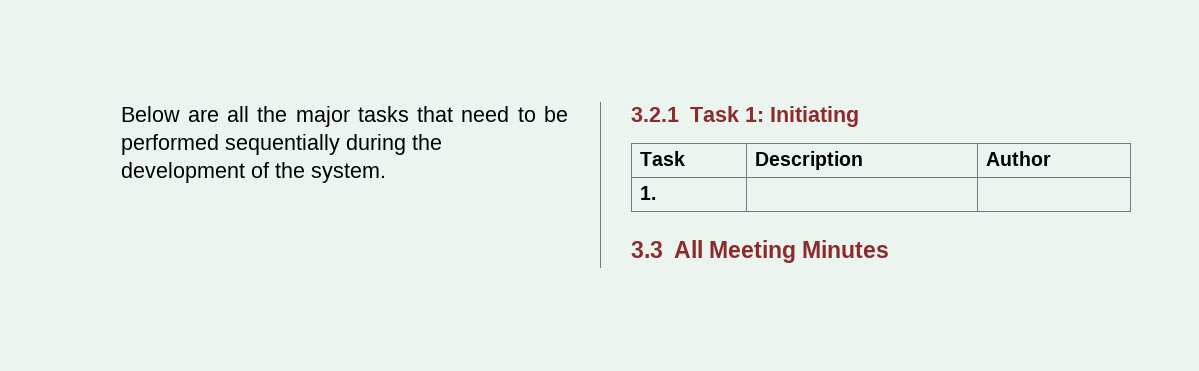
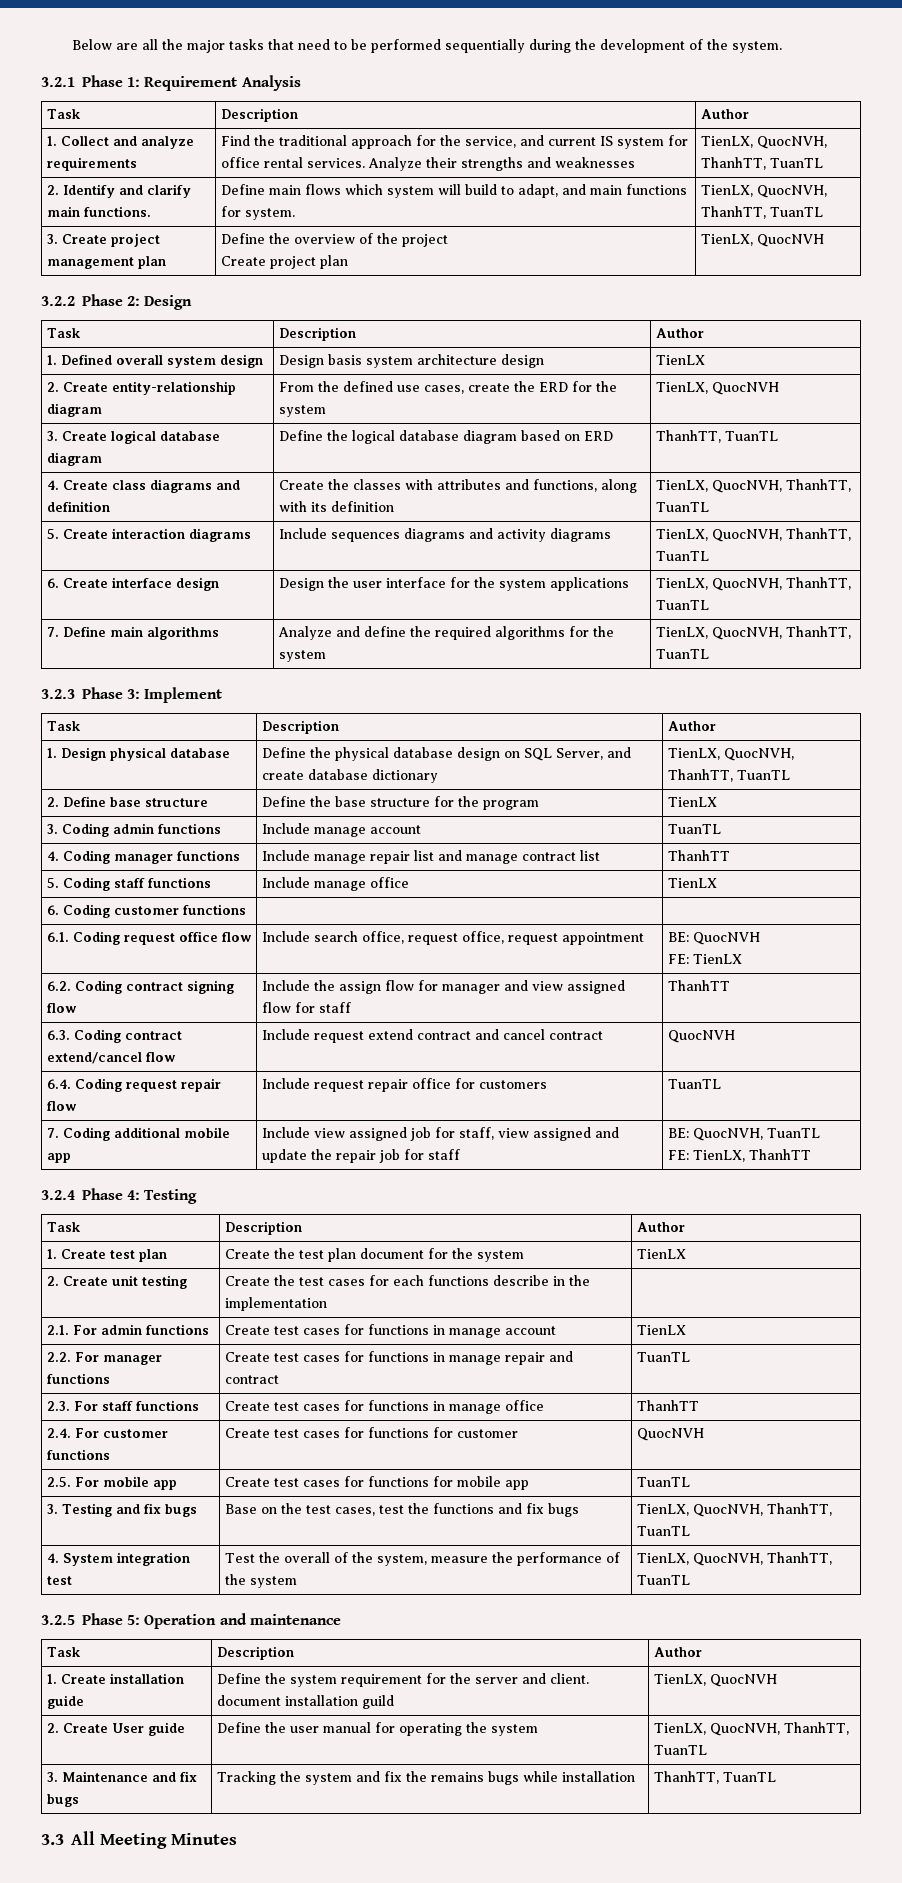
[689,106,859,127] [639,151,685,166] [754,151,863,170] [985,151,1051,166] [639,186,656,200] Task 1: Initiating // Task | Description | Author // 1. | | -> [82,75,301,91] [46,109,81,119] [220,108,298,122] [700,109,749,119] [46,136,194,149] [46,157,137,171] [220,135,688,149] [220,157,635,171] [700,136,827,149] [700,157,823,170] [46,184,191,198] [46,206,151,217] [220,184,687,198] [220,206,295,220] [700,185,827,198] [700,206,823,219] [46,233,160,247] [46,256,166,269] [220,233,448,247] [220,255,348,269] [700,234,824,247] [41,294,193,310] [46,328,81,338] [278,327,356,341] [655,328,704,338] [46,354,263,368] [278,354,544,368] [655,355,705,365] [46,381,236,395] [46,403,102,417] [278,381,617,394] [278,405,326,417] [655,382,779,395] [46,430,220,444] [46,452,102,466] [278,430,613,444] [655,430,778,443] [46,479,240,493] [46,501,110,512] [278,479,637,493] [278,501,394,512] [655,479,851,493] [655,502,709,512] [46,528,251,542] [278,528,611,542] [655,528,851,542] [655,551,709,561] [46,577,219,591] [278,577,629,591] [655,577,851,591] [655,600,709,610] [46,626,219,640] [277,626,614,640] [278,650,326,662] [655,626,851,640] [655,649,709,659] [41,687,223,703] [46,721,81,731] [261,720,339,734] [667,721,716,731] [46,747,230,761] [261,747,631,761] [261,769,438,783] [667,748,794,761] [667,769,790,782] [46,796,208,807] [261,796,539,810] [667,797,717,807] [46,823,221,837] [261,823,421,837] [667,824,721,834] [46,850,240,864] [261,850,600,864] [667,850,730,861] [46,877,211,891] [261,877,409,891] [667,878,717,888] [46,904,246,918] [46,931,252,945] [261,931,644,945] [667,932,760,945] [667,954,742,964] [46,980,234,994] [46,1003,77,1013] [261,980,625,994] [261,1002,351,1013] [667,980,730,991] [46,1029,182,1043] [46,1052,176,1064] [261,1029,603,1043] [667,1030,735,1043] [46,1078,221,1092] [46,1101,77,1111] [261,1078,547,1092] [667,1079,721,1089] [46,1127,230,1141] [46,1153,71,1163] [261,1127,619,1141] [261,1149,460,1163] [667,1128,820,1141] [667,1149,811,1162] [41,1188,198,1204] [46,1222,81,1232] [224,1221,302,1235] [636,1222,685,1232] [46,1249,167,1262] [224,1248,524,1262] [636,1249,686,1259] [46,1275,187,1289] [224,1275,590,1286] [224,1297,327,1311] [46,1324,209,1335] [224,1324,556,1338] [636,1325,686,1335] [46,1352,162,1365] [46,1373,110,1384] [224,1351,573,1365] [224,1375,279,1384] [636,1352,690,1362] [46,1400,199,1411] [224,1400,544,1414] [636,1400,699,1411] [46,1428,168,1438] [46,1449,110,1460] [224,1427,518,1438] [636,1428,704,1441] [46,1476,177,1490] [224,1476,529,1490] [636,1477,690,1487] [46,1503,197,1517] [224,1503,579,1517] [636,1503,832,1517] [636,1526,690,1536] [46,1552,190,1566] [46,1576,72,1585] [224,1552,620,1566] [224,1574,297,1588] [636,1552,832,1566] [636,1575,690,1585] [41,1613,341,1629] [46,1647,81,1657] [216,1646,294,1660] [653,1647,702,1657] [46,1673,184,1684] [46,1695,84,1709] [216,1673,589,1687] [216,1695,394,1709] [653,1674,777,1687] [46,1722,185,1736] [216,1722,538,1736] [653,1722,849,1736] [653,1745,707,1755] [46,1771,197,1782] [46,1794,79,1807] [216,1771,635,1785] [653,1771,776,1784] Phase 1: Requirement Analysis // Task | Description | Author // 1. Collect and analyze requirements | Find the traditional approach for the service, and current IS system for office rental services. Analyze their strengths and weaknesses | TienLX, QuocNVH, ThanhTT, TuanTL // 2. Identify and clarify main functions. | Define main flows which system will build to adapt, and main functions for system. | TienLX, QuocNVH, ThanhTT, TuanTL // 3. Create project management plan | Define the overview of the project // Create project plan | TienLX, QuocNVH // 3.2.2 Phase 2: Design // Task | Description | Author // 1. Defined overall system design | Design basis system architecture design | TienLX // 2. Create entity-relationship diagram | From the defined use cases, create the ERD for the system | TienLX, QuocNVH // 3. Create logical database diagram | Define the logical database diagram based on ERD | ThanhTT, TuanTL // 4. Create class diagrams and definition | Create the classes with attributes and functions, along with its definition | TienLX, QuocNVH, ThanhTT, TuanTL // 5. Create interaction diagrams | Include sequences diagrams and activity diagrams | TienLX, QuocNVH, ThanhTT, TuanTL // 6. Create interface design | Design the user interface for the system applications | TienLX, QuocNVH, ThanhTT, TuanTL // 7. Define main algorithms | Analyze and define the required algorithms for the system | TienLX, QuocNVH, ThanhTT, TuanTL // 3.2.3 Phase 3: Implement // Task | Description | Author // 1. Design physical database | Define the physical database design on SQL Server, and create database dictionary | TienLX, QuocNVH, ThanhTT, TuanTL // 2. Define base structure | Define the base structure for the program | TienLX // 3. Coding admin functions | Include manage account | TuanTL // 4. Coding manager functions | Include manage repair list and manage contract list | ThanhTT // 5. Coding staff functions | Include manage office | TienLX // 6. Coding customer functions | | // 6.1. Coding request office flow | Include search office, request office, request appointment | BE: QuocNVH // FE: TienLX // 6.2. Coding contract signing flow | Include the assign flow for manager and view assigned flow for staff | ThanhTT // 6.3. Coding contract extend/cancel flow | Include request extend contract and cancel contract | QuocNVH // 6.4. Coding request repair flow | Include request repair office for customers | TuanTL // 7. Coding additional mobile app | Include view assigned job for staff, view assigned and update the repair job for staff | BE: QuocNVH, TuanTL // FE: TienLX, ThanhTT // 3.2.4 Phase 4: Testing // Task | Description | Author // 1. Create test plan | Create the test plan document for the system | TienLX // 2. Create unit testing | Create the test cases for each functions describe in the implementation | // 2.1. For admin functions | Create test cases for functions in manage account | TienLX // 2.2. For manager functions | Create test cases for functions in manage repair and contract | TuanTL // 2.3. For staff functions | Create test cases for functions in manage office | ThanhTT // 2.4. For customer functions | Create test cases for functions for customer | QuocNVH // 2.5. For mobile app | Create test cases for functions for mobile app | TuanTL // 3. Testing and fix bugs | Base on the test cases, test the functions and fix bugs | TienLX, QuocNVH, ThanhTT, TuanTL // 4. System integration test | Test the overall of the system, measure the performance of the system | TienLX, QuocNVH, ThanhTT, TuanTL // 3.2.5 Phase 5: Operation and maintenance // Task | Description | Author // 1. Create installation guide | Define the system requirement for the server and client. document installation guild | TienLX, QuocNVH // 2. Create User guide | Define the user manual for operating the system | TienLX, QuocNVH, ThanhTT, TuanTL // 3. Maintenance and fix bugs | Tracking the system and fix the remains bugs while installation | ThanhTT, TuanTL

